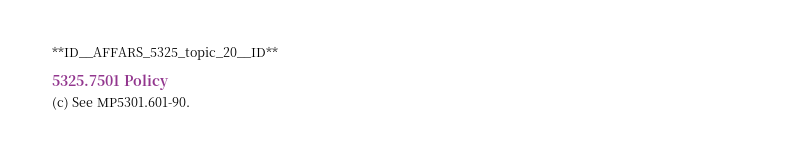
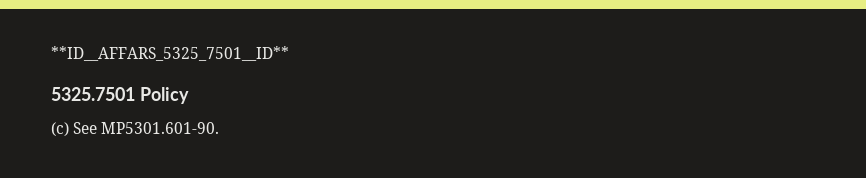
[52,46,278,60] **ID__AFFARS_5325_topic_20__ID** -> [51,46,289,61] **ID__AFFARS_5325_7501__ID**

